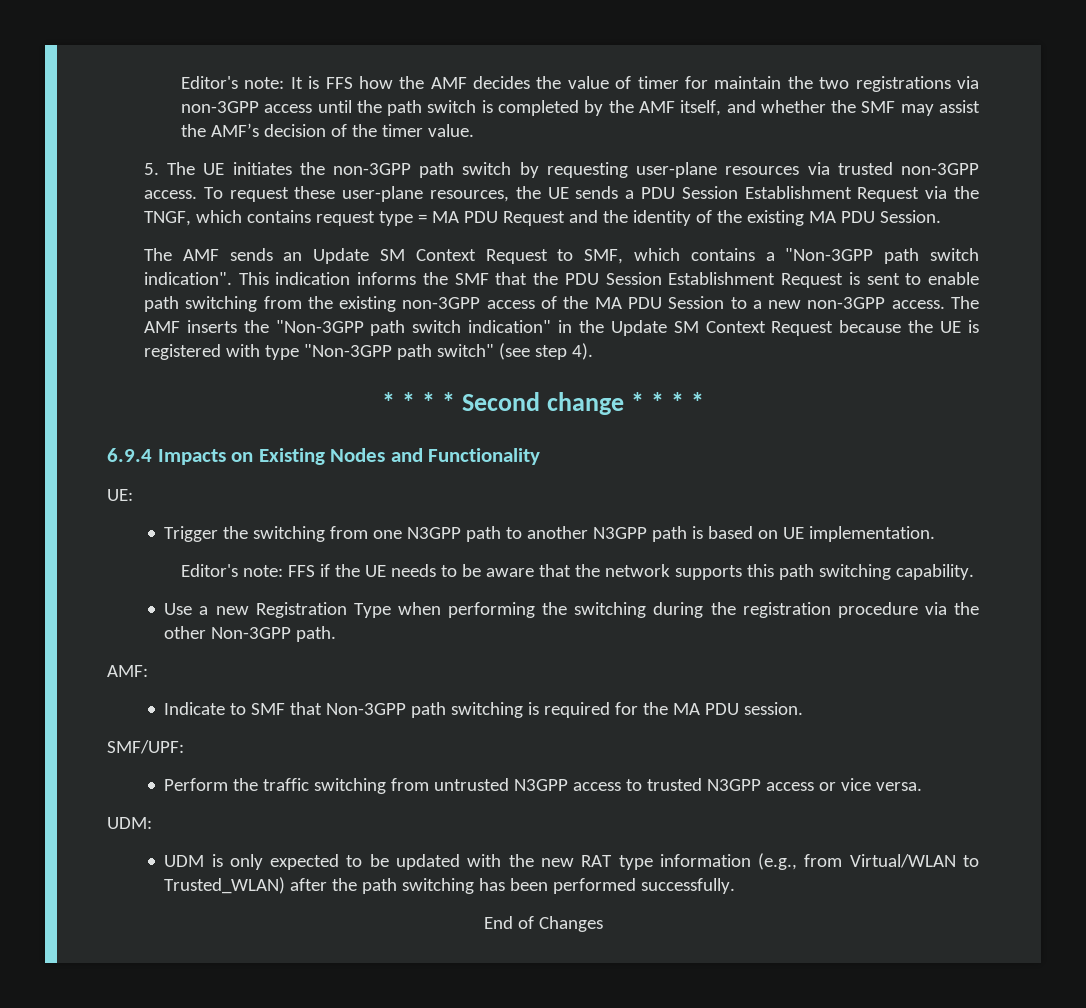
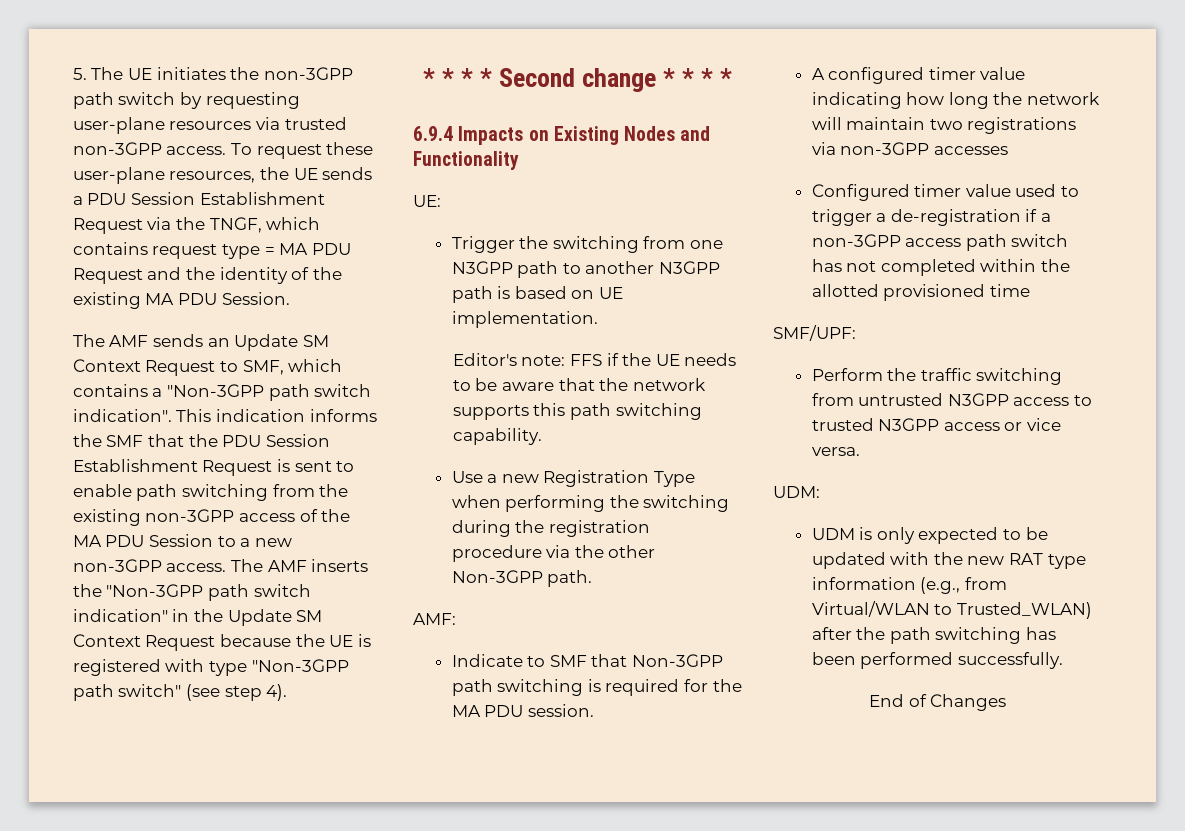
[180,76,979,92] [180,100,981,116] [180,123,474,137] Editor's note: It is FFS how the AMF decides the value of timer for maintain the two registrations via non-3GPP access until the path switch is completed by the AMF itself, and whether the SMF may assist the AMF’s decision of the timer value. // -> (72, 74) none
(804, 708) none -> [811,67,1026,84] [811,92,1100,109] [811,117,1077,134] [811,142,1008,155] [811,184,1079,201] [811,209,1051,226] [811,234,1069,251] [811,259,1070,276] [811,284,1030,301] // A configured timer value indicating how long the network will maintain two registrations via non-3GPP accesses // Configured timer value used to trigger a de-registration if a non-3GPP access path switch has not completed within the allotted provisioned time

